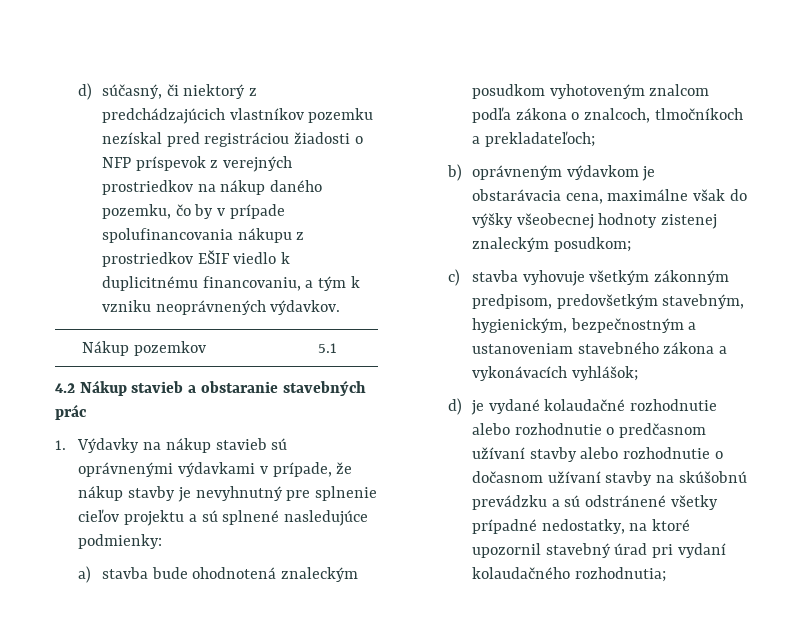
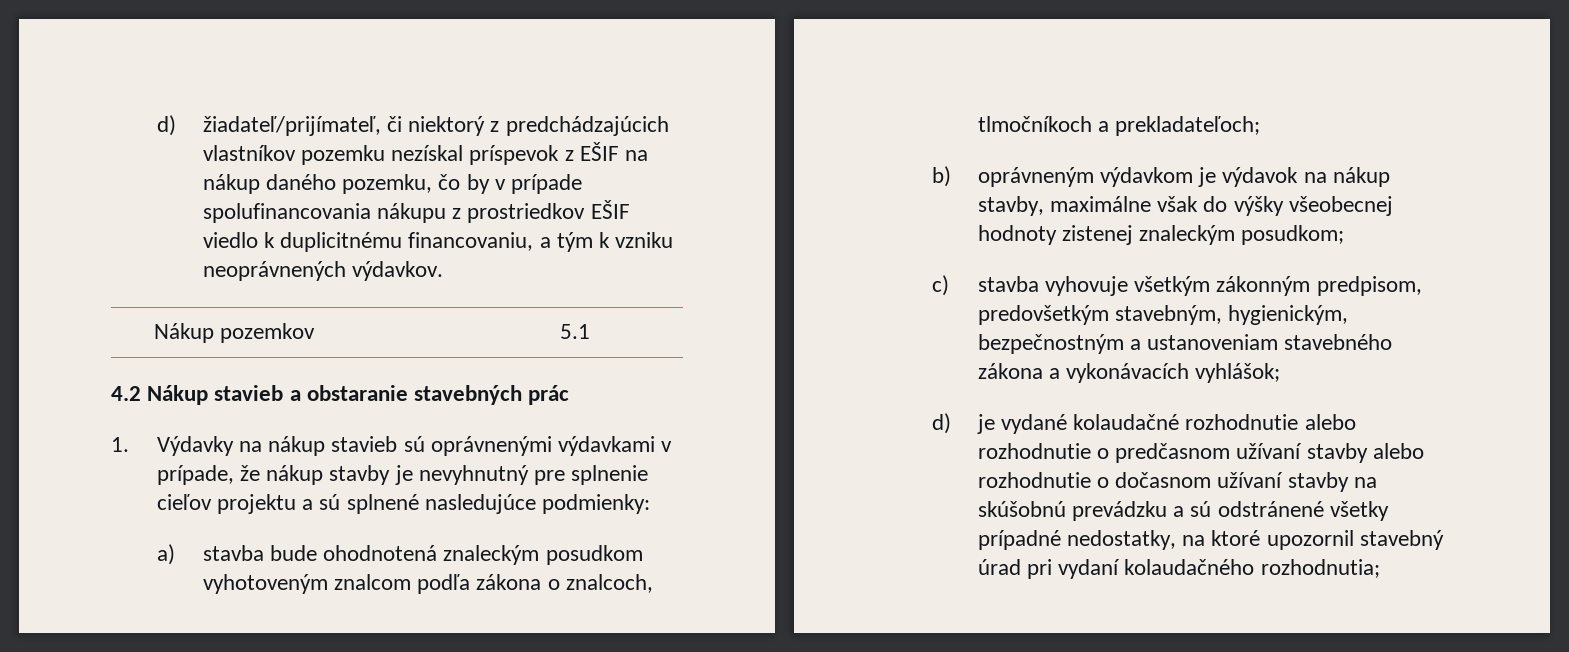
[78,83,162,100] d) súčasný, -> [156,115,381,136] d) žiadateľ/prijímateľ,
[166,132,363,147] [101,156,292,172] [101,180,193,195] pred registráciou žiadosti o NFP príspevok z verejných prostriedkov -> [469,142,619,165] príspevok z EŠIF
[471,189,603,204] obstarávacia cena, -> [1222,167,1390,187] [977,196,1044,216] výdavok na nákup stavby,

